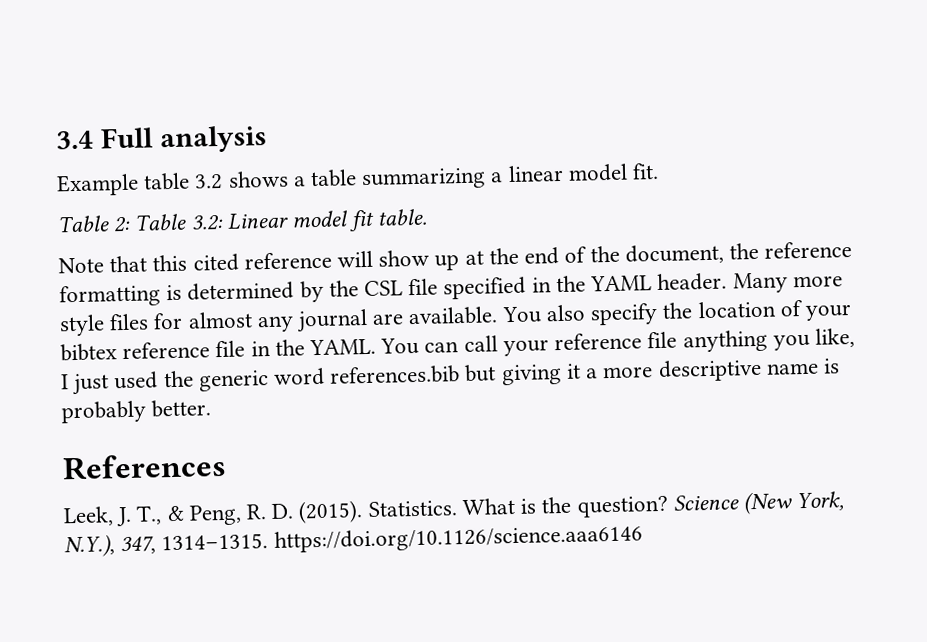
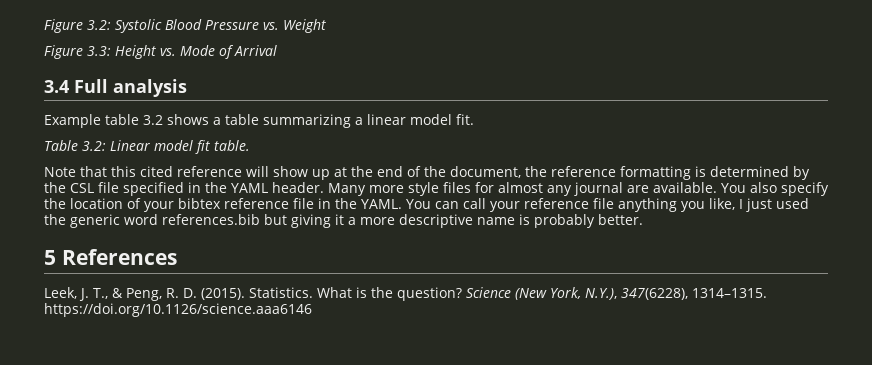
(56, 140) none -> [44,19,326,33] [44,45,277,59] Figure 3.2: Systolic Blood Pressure vs. Weight // Figure 3.3: Height vs. Mode of Arrival //
[113,213,188,233] 2: Table -> (78, 145) none
(212, 408) none -> [44,250,56,265] 5
[120,535,157,555] 347, -> [621,288,688,300] 347(6228),

